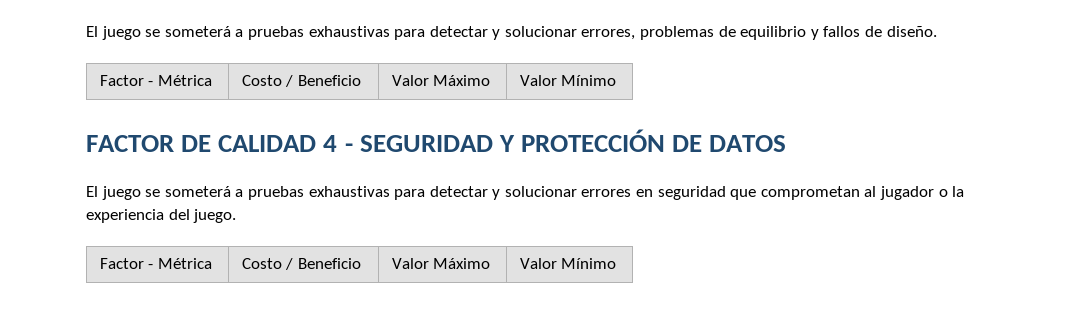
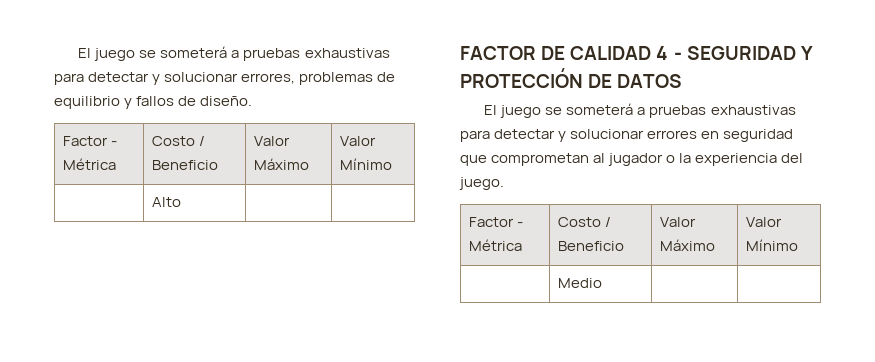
(617, 80) none -> [152,197,182,207] // | Alto | |
(617, 263) none -> [558,278,603,288] // | Medio | |

